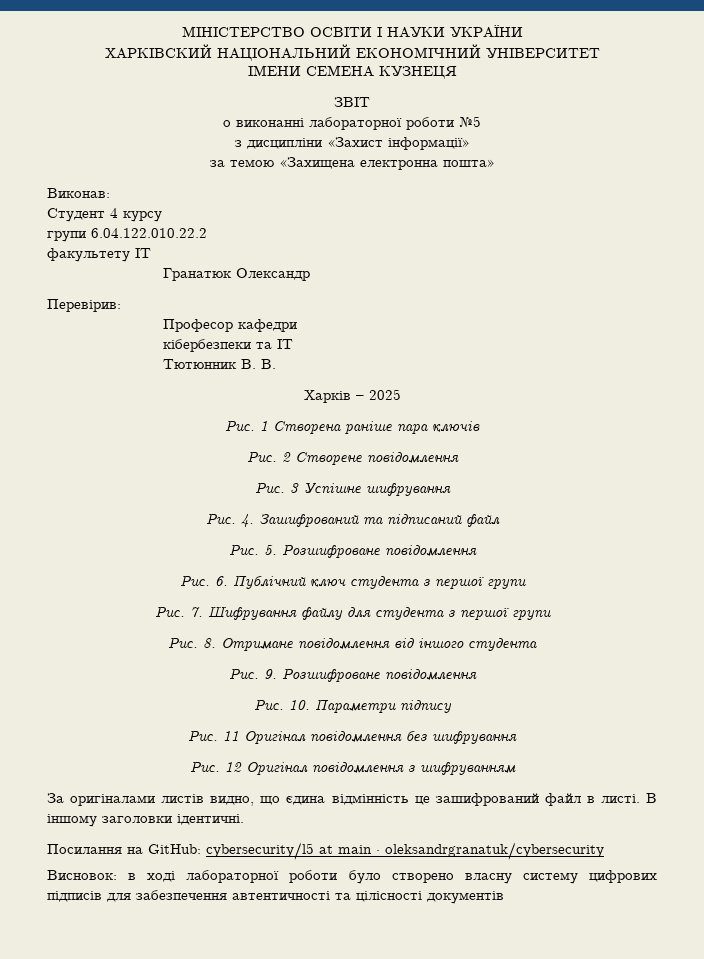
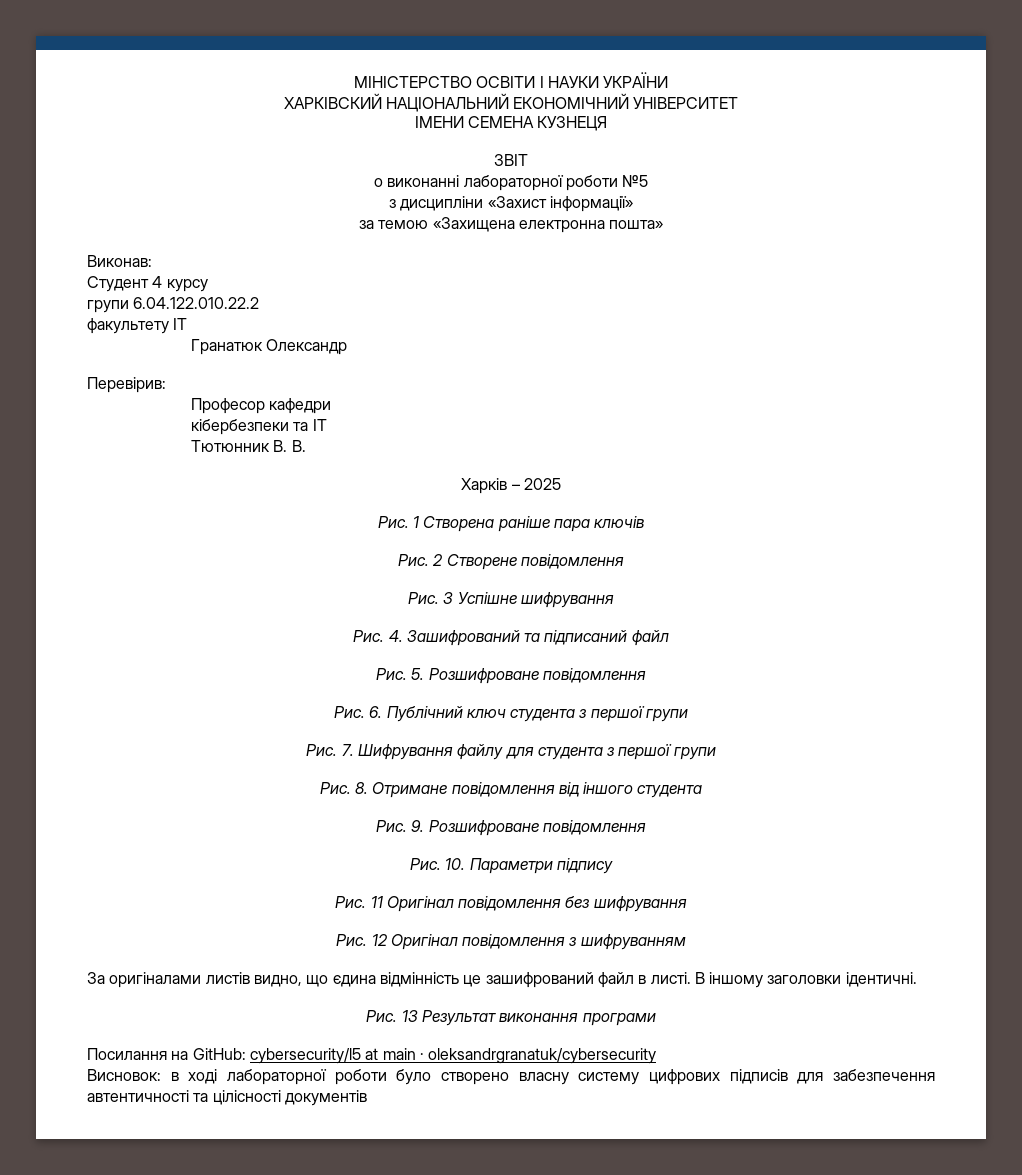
(244, 819) none -> [366,1010,656,1026] // Рис. 13 Результат виконання програми

